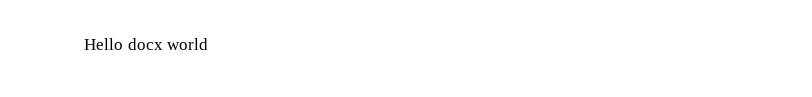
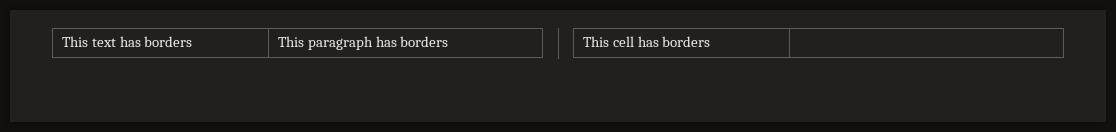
[84,38,209,50] Hello docx world -> [61,36,193,47] [277,36,449,50] [582,36,711,47] This text has borders | This paragraph has borders // This cell has borders |

